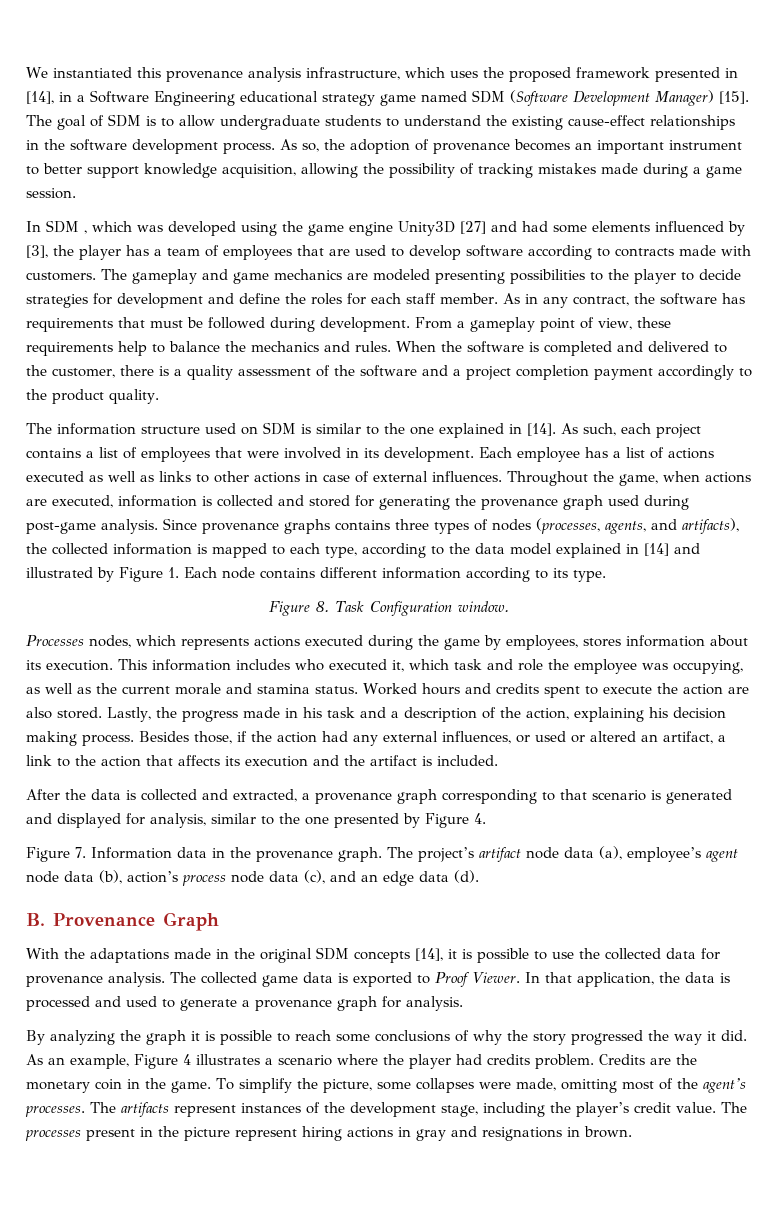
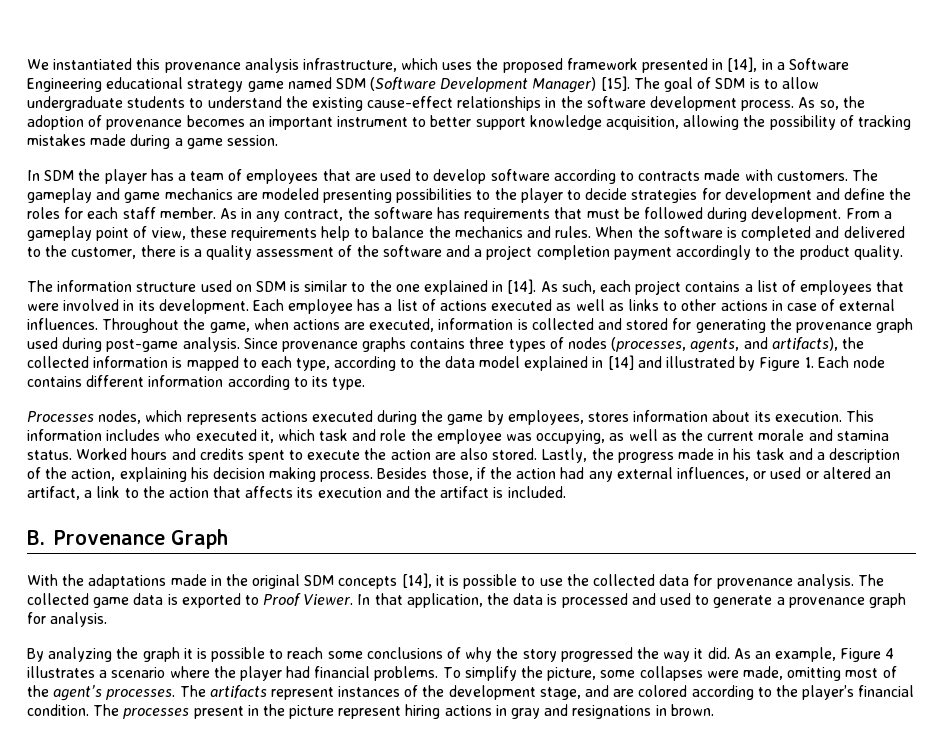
[84,221,745,236] [26,245,48,258] , which was developed using the game engine Unity3D [27] and had some elements influenced by [3], -> (75, 175) none
[268,601,510,616] // Figure 8. Task Configuration window. -> (366, 383) none
[26,789,732,804] [26,813,486,828] [26,846,738,862] [26,870,479,886] // After the data is collected and extracted, a provenance graph corresponding to that scenario is generated and displayed for analysis, similar to the one presented by Figure 4. // Figure 7. Information data in the provenance graph. The project’s artifact node data (a), employee’s agent node data (b), action’s process node data (c), and an edge data (d). -> (566, 492) none
[487,1054,697,1069] [26,1078,211,1093] credits problem. Credits are the monetary coin in the game. -> [314,666,439,681] financial problems.
[483,1102,716,1117] including the player’s credit value. -> [585,685,915,700] [27,704,89,716] and are colored according to the player’s financial condition.

